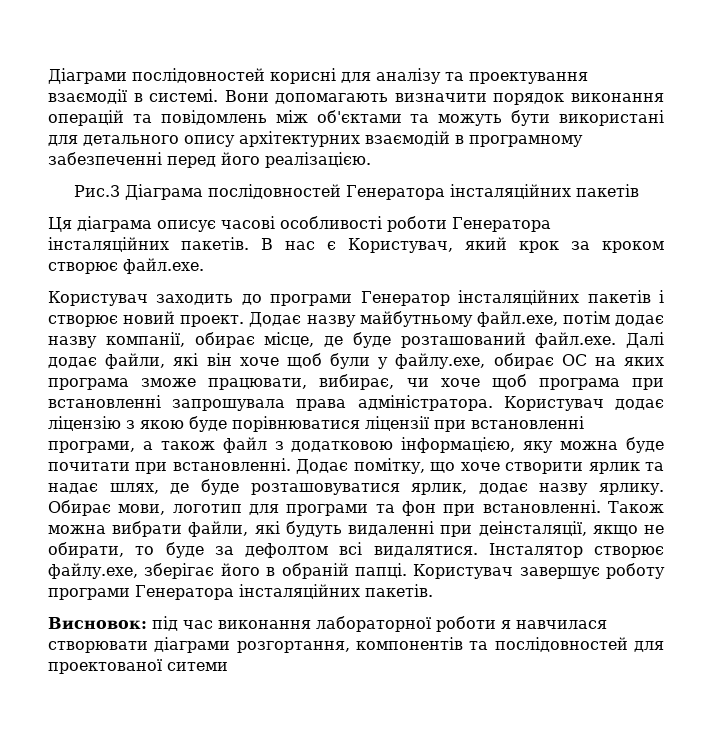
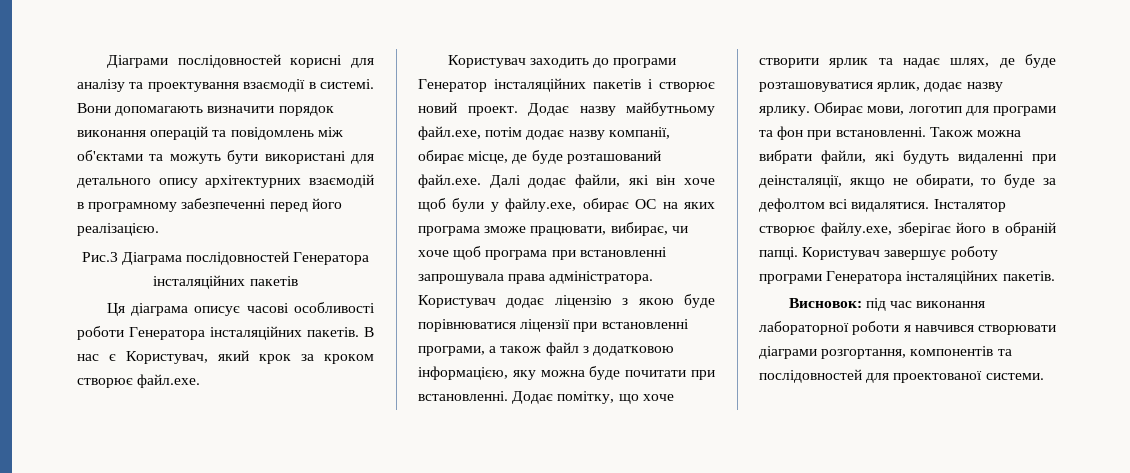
[516,620,607,629] навчилася -> [914,325,974,332] навчився
[167,662,228,671] ситеми -> [985,373,1044,380] системи.

